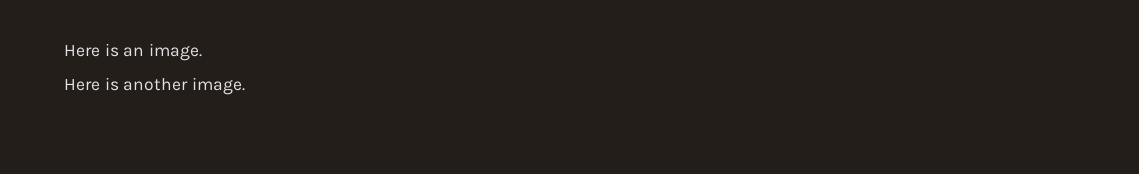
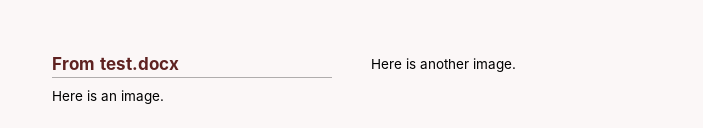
(64, 51) none -> [52,57,179,70] From test.docx //

